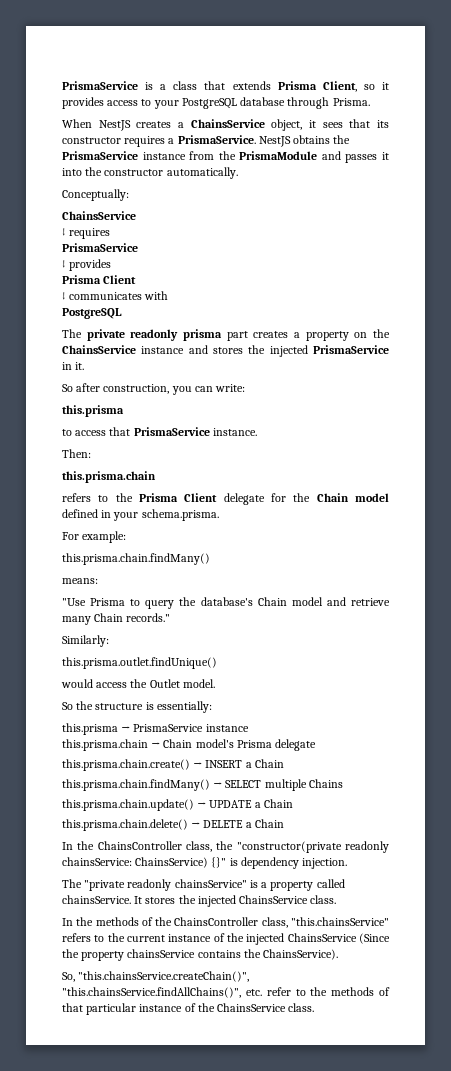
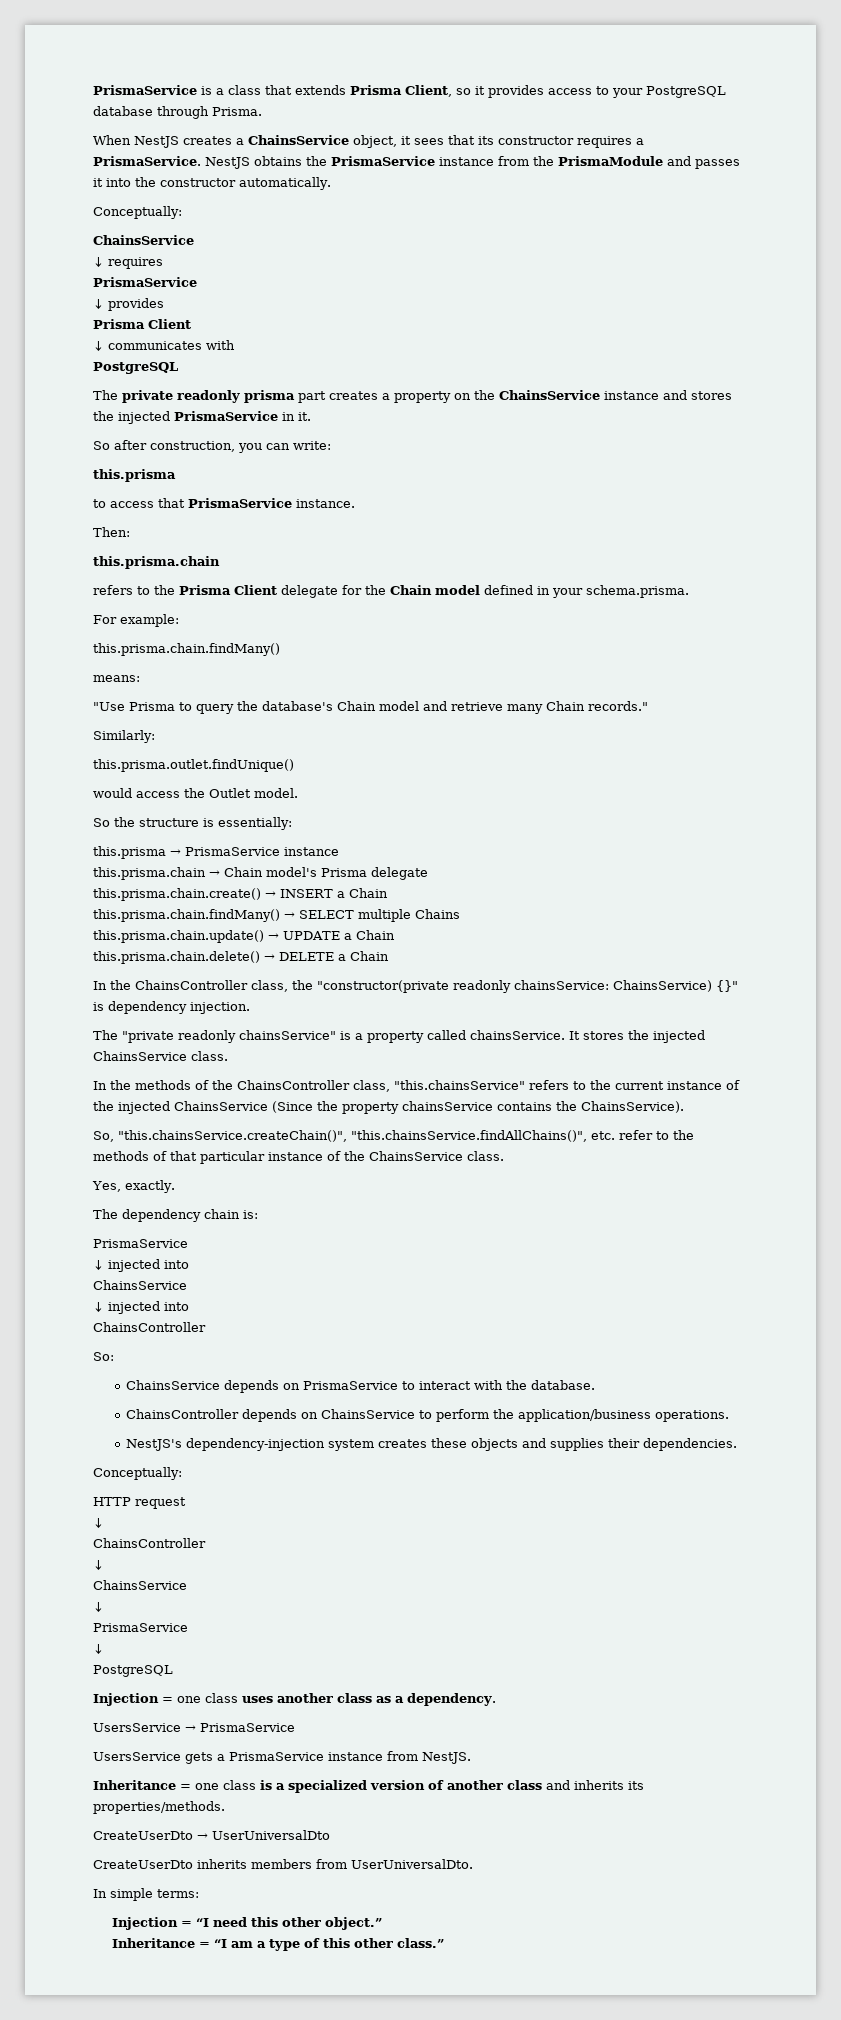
(315, 1007) none -> [92,1180,175,1193] [93,1209,258,1222] [93,1239,188,1248] [93,1259,189,1272] [93,1280,187,1290] [93,1301,189,1314] [93,1322,206,1332] [93,1352,114,1361] [125,1380,595,1393] [125,1409,729,1422] [125,1438,737,1451] [93,1467,182,1480] [93,1497,186,1509] [93,1518,104,1528] [93,1538,206,1548] [93,1560,104,1570] [93,1580,187,1590] [93,1602,104,1612] [93,1623,188,1632] [93,1644,104,1654] [93,1665,173,1677] [93,1693,496,1706] [93,1723,295,1732] [93,1751,471,1764] [93,1780,644,1793] [93,1801,225,1814] [93,1830,330,1840] [93,1859,473,1869] [93,1888,199,1901] [112,1917,383,1930] [112,1938,445,1951] // Yes, exactly. // The dependency chain is: // PrismaService // ↓ injected into // ChainsService // ↓ injected into // ChainsController // So: // ChainsService depends on PrismaService to interact with the database. // ChainsController depends on ChainsService to perform the application/business operations. // NestJS's dependency-injection system creates these objects and supplies their dependencies. // Conceptually: // HTTP request // ↓ // ChainsController // ↓ // ChainsService // ↓ // PrismaService // ↓ // PostgreSQL // Injection = one class uses another class as a dependency. // UsersService → PrismaService // UsersService gets a PrismaService instance from NestJS. // Inheritance = one class is a specialized version of another class and inherits its properties/methods. // CreateUserDto → UserUniversalDto // CreateUserDto inherits members from UserUniversalDto. // In simple terms: // Injection = “I need this other object.” // Inheritance = “I am a type of this other class.”

